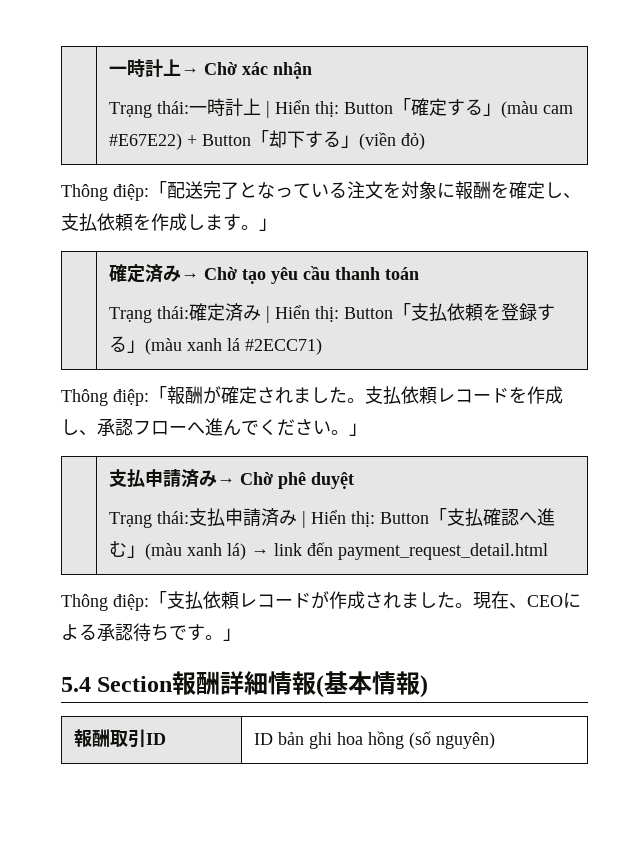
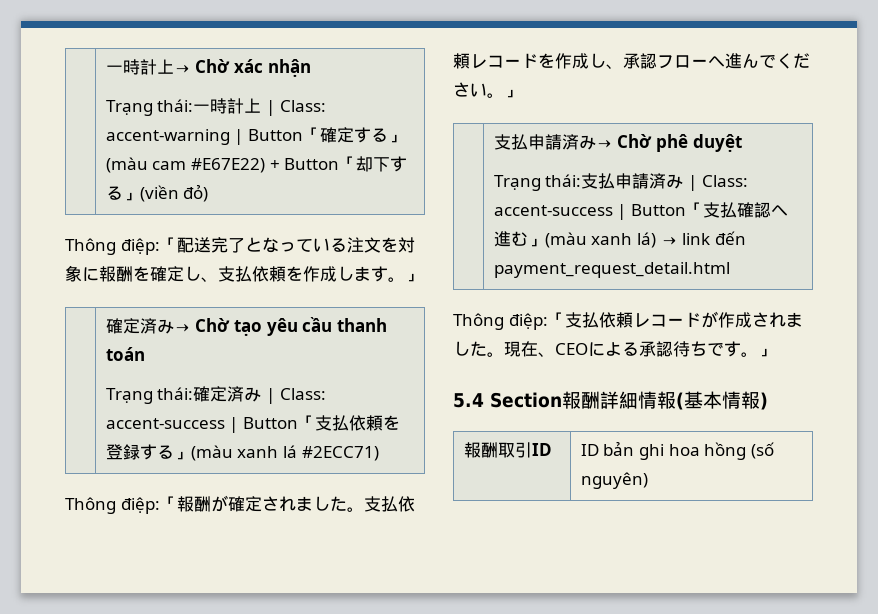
[275,100,340,117] Hiển thị: -> [279,100,326,112] [105,129,244,145] Class: accent-warning |
[275,305,340,322] Hiển thị: -> [279,388,326,400] [105,417,239,433] Class: accent-success |
[311,510,376,527] Hiển thị: -> [701,175,748,187] [493,204,627,220] Class: accent-success |

